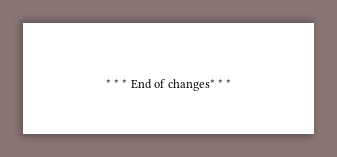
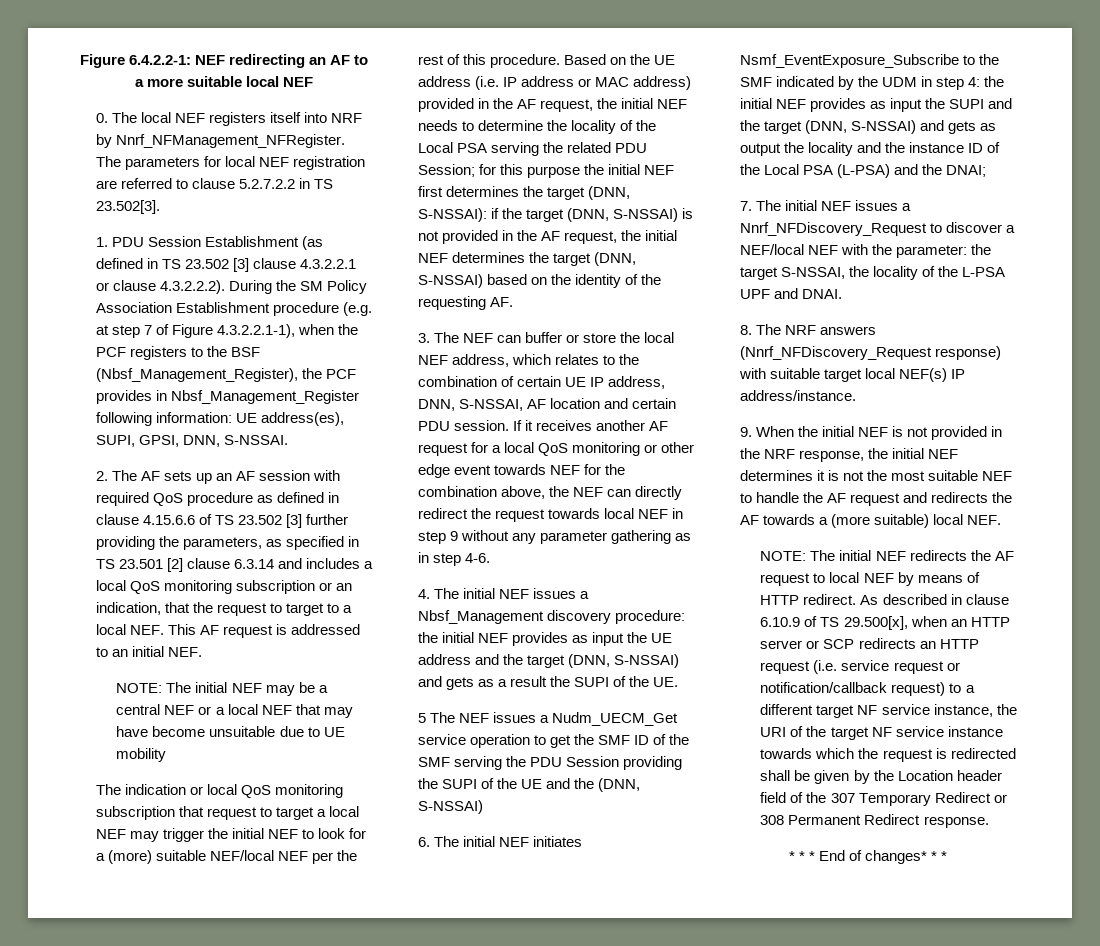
(105, 83) none -> [79,54,369,68] [134,76,314,87] [95,112,363,126] [95,134,345,148] [95,156,365,170] [95,178,333,189] [95,200,160,214] [95,236,323,250] [95,258,356,272] [95,280,367,294] [95,302,372,316] [95,324,359,338] [95,346,260,360] [95,368,356,382] [95,390,359,404] [95,412,344,426] [95,435,288,447] [95,470,341,484] [95,492,339,506] [95,514,348,528] [95,536,359,550] [95,558,374,572] [95,580,352,594] [95,602,353,616] [95,624,360,638] [95,646,202,657] [116,682,328,696] [116,704,353,718] [116,726,345,737] [116,748,167,762] [95,784,343,798] [95,806,359,820] [95,828,367,842] [95,850,357,864] [417,54,676,68] [417,76,691,90] [417,98,688,112] [417,120,656,134] [417,142,647,156] [417,164,674,178] [417,186,630,200] [417,208,693,222] [417,230,678,244] [417,252,636,266] [417,274,661,288] [417,296,513,310] [417,332,675,343] [417,354,639,367] [417,376,665,389] [417,398,676,411] [417,420,668,431] [417,442,695,456] [417,464,625,478] [417,486,682,500] [417,508,683,522] [417,530,691,544] [417,552,490,566] [417,588,589,599] [417,610,685,624] [417,632,673,646] [417,654,679,668] [417,676,679,690] [417,712,678,726] [417,734,690,748] [417,756,682,770] [417,778,641,792] [417,800,483,814] [417,836,582,847] [739,54,999,68] [739,76,1005,90] [739,98,1013,112] [739,120,996,134] [739,142,1001,156] [739,164,986,178] [739,200,911,211] [739,222,1015,236] [739,244,991,258] [739,266,1005,280] [739,288,842,299] [739,324,876,335] [739,346,1001,360] [738,368,965,382] [739,390,856,401] [739,426,1003,440] [739,448,958,462] [739,470,1013,481] [739,492,1013,506] [739,514,1001,528] [760,550,1014,561] [760,572,980,586] [760,594,1009,605] [760,616,1010,630] [760,638,979,649] [760,660,960,674] [760,682,975,696] [760,704,1017,718] [760,726,1003,740] [760,748,1016,762] [760,770,1002,784] [760,792,1007,806] [760,814,989,828] Figure 6.4.2.2-1: NEF redirecting an AF to a more suitable local NEF // 0. The local NEF registers itself into NRF by Nnrf_NFManagement_NFRegister. The parameters for local NEF registration are referred to clause 5.2.7.2.2 in TS 23.502[3]. // 1. PDU Session Establishment (as defined in TS 23.502 [3] clause 4.3.2.2.1 or clause 4.3.2.2.2). During the SM Policy Association Establishment procedure (e.g. at step 7 of Figure 4.3.2.2.1-1), when the PCF registers to the BSF (Nbsf_Management_Register), the PCF provides in Nbsf_Management_Register following information: UE address(es), SUPI, GPSI, DNN, S-NSSAI. // 2. The AF sets up an AF session with required QoS procedure as defined in clause 4.15.6.6 of TS 23.502 [3] further providing the parameters, as specified in TS 23.501 [2] clause 6.3.14 and includes a local QoS monitoring subscription or an indication, that the request to target to a local NEF. This AF request is addressed to an initial NEF. // NOTE: The initial NEF may be a central NEF or a local NEF that may have become unsuitable due to UE mobility // The indication or local QoS monitoring subscription that request to target a local NEF may trigger the initial NEF to look for a (more) suitable NEF/local NEF per the rest of this procedure. Based on the UE address (i.e. IP address or MAC address) provided in the AF request, the initial NEF needs to determine the locality of the Local PSA serving the related PDU Session; for this purpose the initial NEF first determines the target (DNN, S-NSSAI): if the target (DNN, S-NSSAI) is not provided in the AF request, the initial NEF determines the target (DNN, S-NSSAI) based on the identity of the requesting AF. // 3. The NEF can buffer or store the local NEF address, which relates to the combination of certain UE IP address, DNN, S-NSSAI, AF location and certain PDU session. If it receives another AF request for a local QoS monitoring or other edge event towards NEF for the combination above, the NEF can directly redirect the request towards local NEF in step 9 without any parameter gathering as in step 4-6. // 4. The initial NEF issues a Nbsf_Management discovery procedure: the initial NEF provides as input the UE address and the target (DNN, S-NSSAI) and gets as a result the SUPI of the UE. // 5 The NEF issues a Nudm_UECM_Get service operation to get the SMF ID of the SMF serving the PDU Session providing the SUPI of the UE and the (DNN, S-NSSAI) // 6. The initial NEF initiates Nsmf_EventExposure_Subscribe to the SMF indicated by the UDM in step 4: the initial NEF provides as input the SUPI and the target (DNN, S-NSSAI) and gets as output the locality and the instance ID of the Local PSA (L-PSA) and the DNAI; // 7. The initial NEF issues a Nnrf_NFDiscovery_Request to discover a NEF/local NEF with the parameter: the target S-NSSAI, the locality of the L-PSA UPF and DNAI. // 8. The NRF answers (Nnrf_NFDiscovery_Request response) with suitable target local NEF(s) IP address/instance. // 9. When the initial NEF is not provided in the NRF response, the initial NEF determines it is not the most suitable NEF to handle the AF request and redirects the AF towards a (more suitable) local NEF. // NOTE: The initial NEF redirects the AF request to local NEF by means of HTTP redirect. As described in clause 6.10.9 of TS 29.500[x], when an HTTP server or SCP redirects an HTTP request (i.e. service request or notification/callback request) to a different target NF service instance, the URI of the target NF service instance towards which the request is redirected shall be given by the Location header field of the 307 Temporary Redirect or 308 Permanent Redirect response. //

